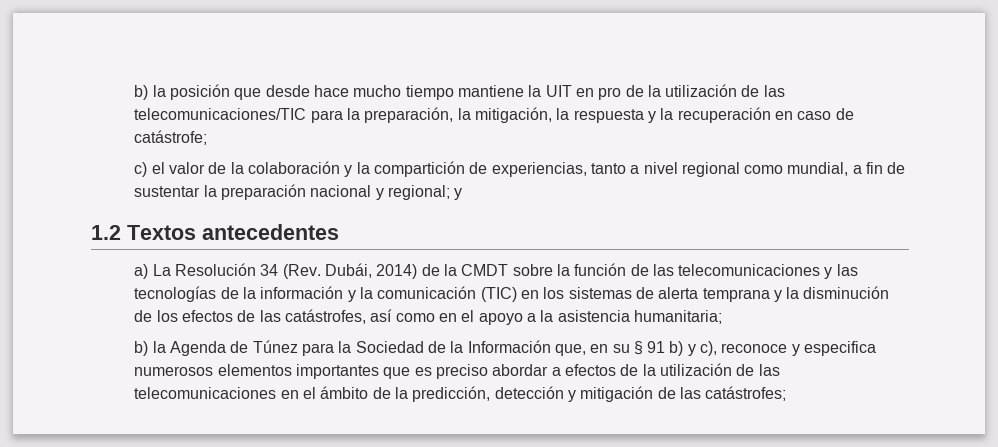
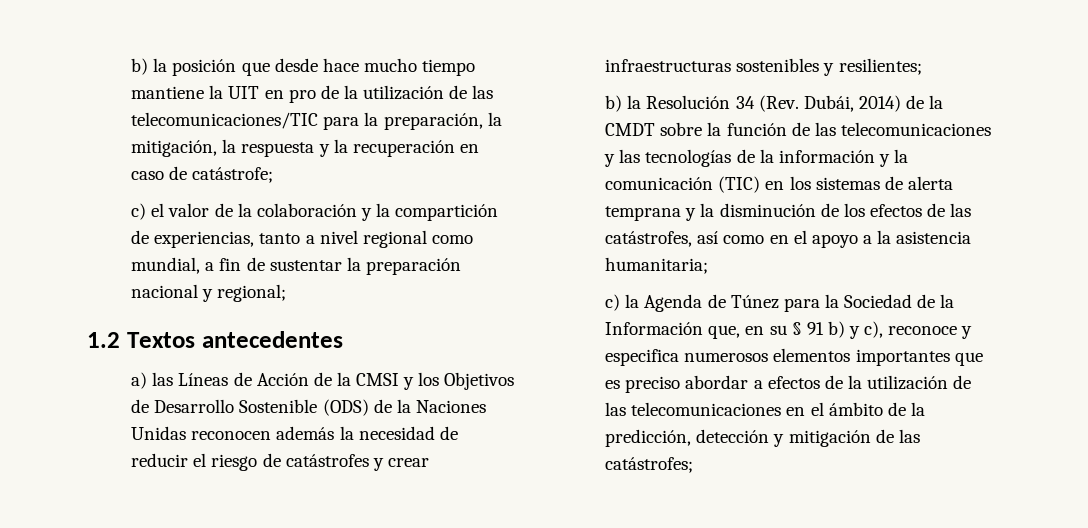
[454,188,463,200] y -> (287, 293) none
[152,264,171,276] La -> [152,372,515,390] [131,399,486,416] [131,426,458,440] [131,453,429,471] [605,58,922,76] [605,95,642,112] las Líneas de Acción de la CMSI y los Objetivos de Desarrollo Sostenible (ODS) de la Naciones Unidas reconocen además la necesidad de reducir el riesgo de catástrofes y crear infraestructuras sostenibles y resilientes; // b) la
[134,341,149,356] b) -> [605,294,621,311] c)

